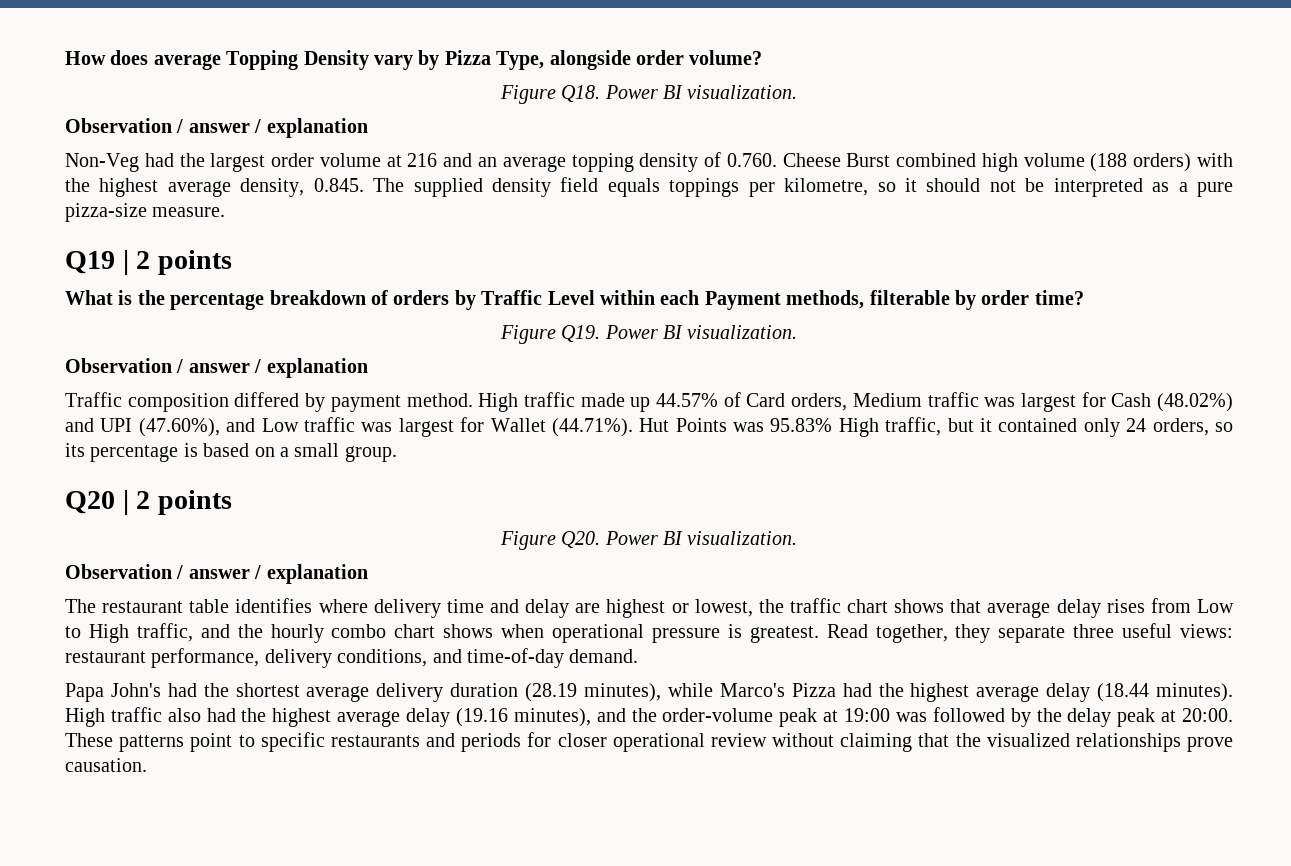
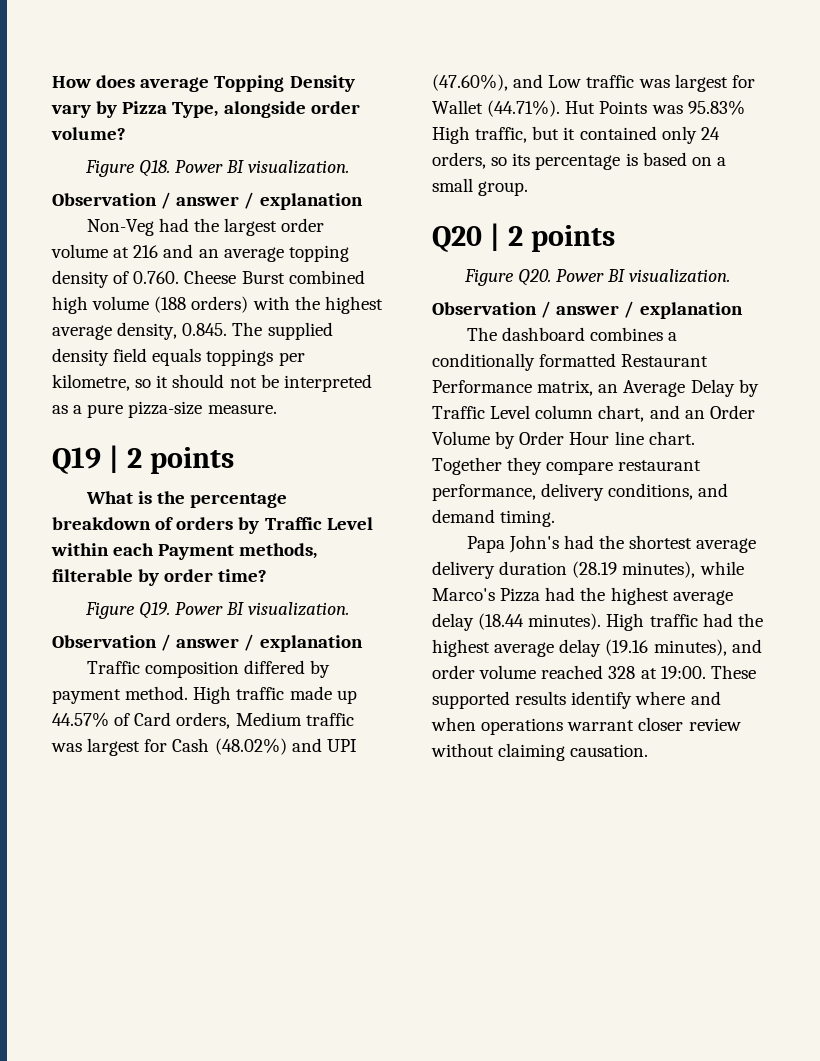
[102,598,1235,618] [65,623,1233,643] restaurant table identifies where delivery time and delay are highest or lowest, the traffic chart shows that average delay rises from Low to High traffic, and the hourly combo chart shows when operational pressure is greatest. Read together, they separate three useful views: -> [501,327,677,341] [432,353,709,371] [432,379,759,397] [432,405,755,422] [432,431,695,449] [432,457,614,475] dashboard combines a conditionally formatted Restaurant Performance matrix, an Average Delay by Traffic Level column chart, and an Order Volume by Order Hour line chart. Together they compare
[466,648,639,668] time-of-day demand. -> [432,509,556,527] demand timing.
[167,708,201,722] also -> (698, 620) none
[631,707,1233,727] [65,732,1233,752] the order-volume peak at 19:00 was followed by the delay peak at 20:00. These patterns point to specific restaurants and periods for closer operational review without claiming that the visualized relationships prove -> [432,665,756,679] [432,691,721,709] [431,717,741,735] [431,743,566,761] order volume reached 328 at 19:00. These supported results identify where and when operations warrant closer review without claiming

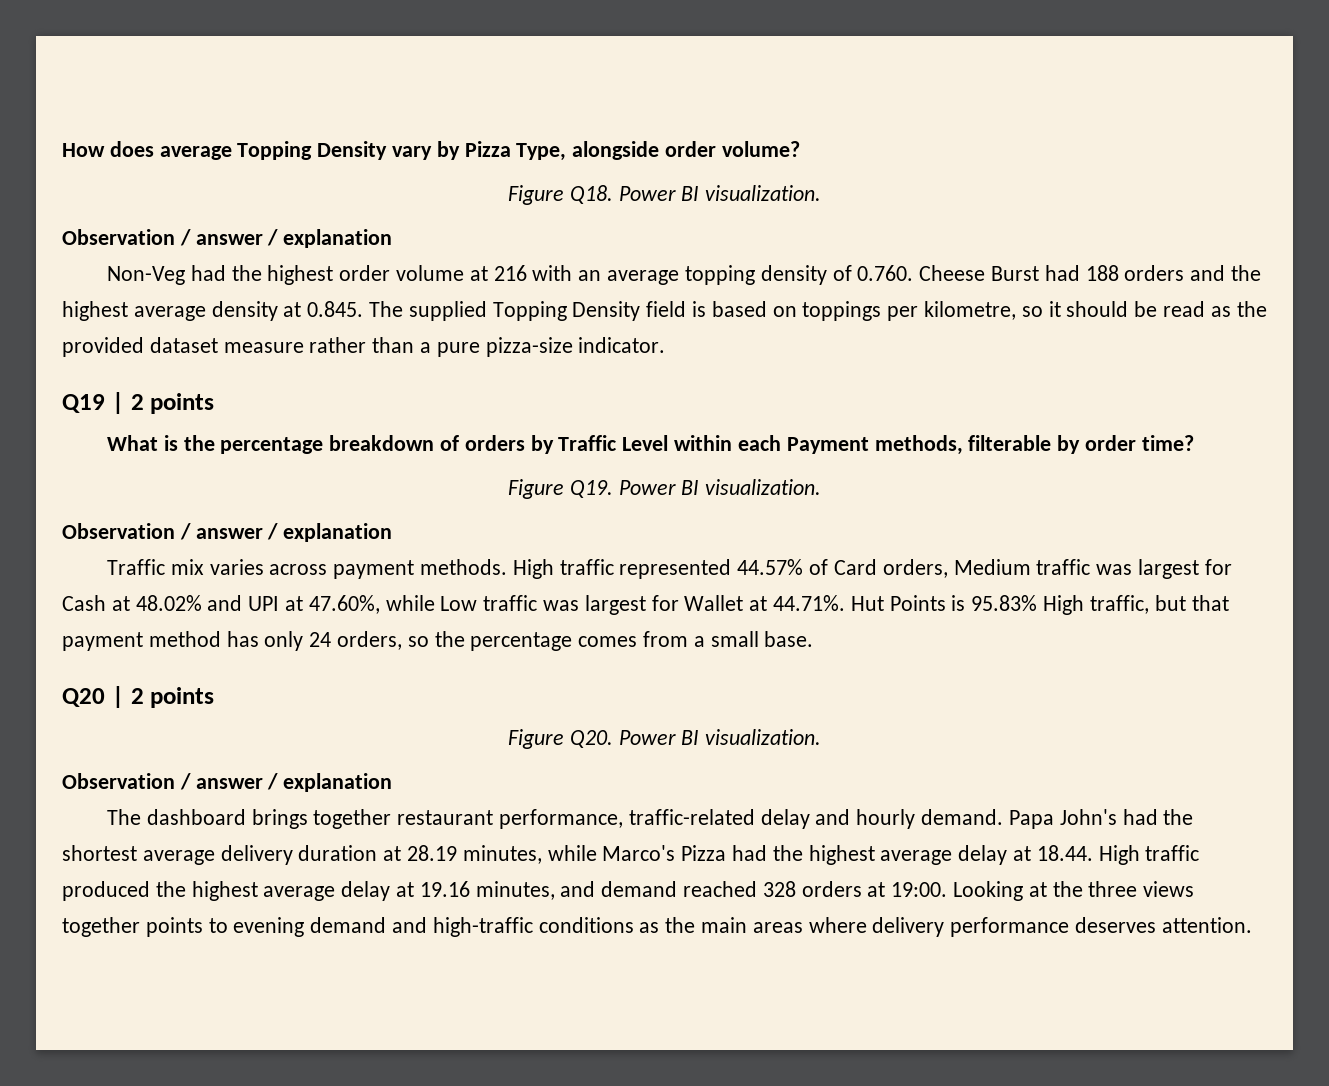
[223,218,277,236] largest -> [267,265,334,285] highest
[163,244,194,258] and -> [532,265,573,281] with
[288,270,365,284] [52,296,383,314] [52,322,178,340] combined high volume (188 orders) with the highest average density, -> [1044,265,1261,281] [62,301,302,321] had 188 orders and the highest average density at
[52,348,202,366] density field equals -> [492,301,797,321] Topping Density field is based on
[229,374,372,392] [52,405,68,414] not be interpreted as -> [1134,301,1267,317] [62,337,415,357] be read as the provided dataset measure rather than
[207,404,277,414] measure. -> [578,337,666,353] indicator.
[144,660,330,678] [52,686,357,704] composition differed by payment method. High traffic made up -> [170,559,732,579] mix varies across payment methods. High traffic represented
[214,738,357,755] [432,74,544,91] (48.02%) and UPI (47.60%), and -> [111,595,435,614] at 48.02% and UPI at 47.60%, while
[487,100,561,117] (44.71%). -> [749,595,846,611] at 44.71%.
[651,105,683,114] was -> [951,595,966,611] is
[563,126,720,144] [432,152,712,170] it contained only 24 orders, so its percentage is based on -> [1191,595,1229,611] [62,631,689,651] that payment method has only 24 orders, so the percentage comes from
[478,181,529,196] group. -> [764,631,814,647] base.
[589,327,677,341] [432,353,709,371] [432,379,759,397] [432,405,755,422] [432,431,695,449] [432,457,702,475] [432,483,729,501] [432,509,556,527] combines a conditionally formatted Restaurant Performance matrix, an Average Delay by Traffic Level column chart, and an Order Volume by Order Hour line chart. Together they compare restaurant performance, delivery conditions, and demand timing. // -> [251,809,1004,829] brings together restaurant performance, traffic-related delay and hourly demand.
[572,561,696,578] (28.19 minutes), -> [383,845,542,864] at 28.19 minutes,
[478,613,763,631] [432,639,762,657] [432,665,537,679] (18.44 minutes). High traffic had the highest average delay (19.16 minutes), and order volume -> [1013,845,1200,865] [62,881,678,901] at 18.44. High traffic produced the highest average delay at 19.16 minutes, and demand
(636, 672) none -> [801,881,862,897] orders
[710,665,756,679] [432,691,721,709] [431,717,741,735] [431,743,649,761] These supported results identify where and when operations warrant closer review without claiming causation. -> [953,881,1195,901] [62,917,1252,937] Looking at the three views together points to evening demand and high-traffic conditions as the main areas where delivery performance deserves attention.

